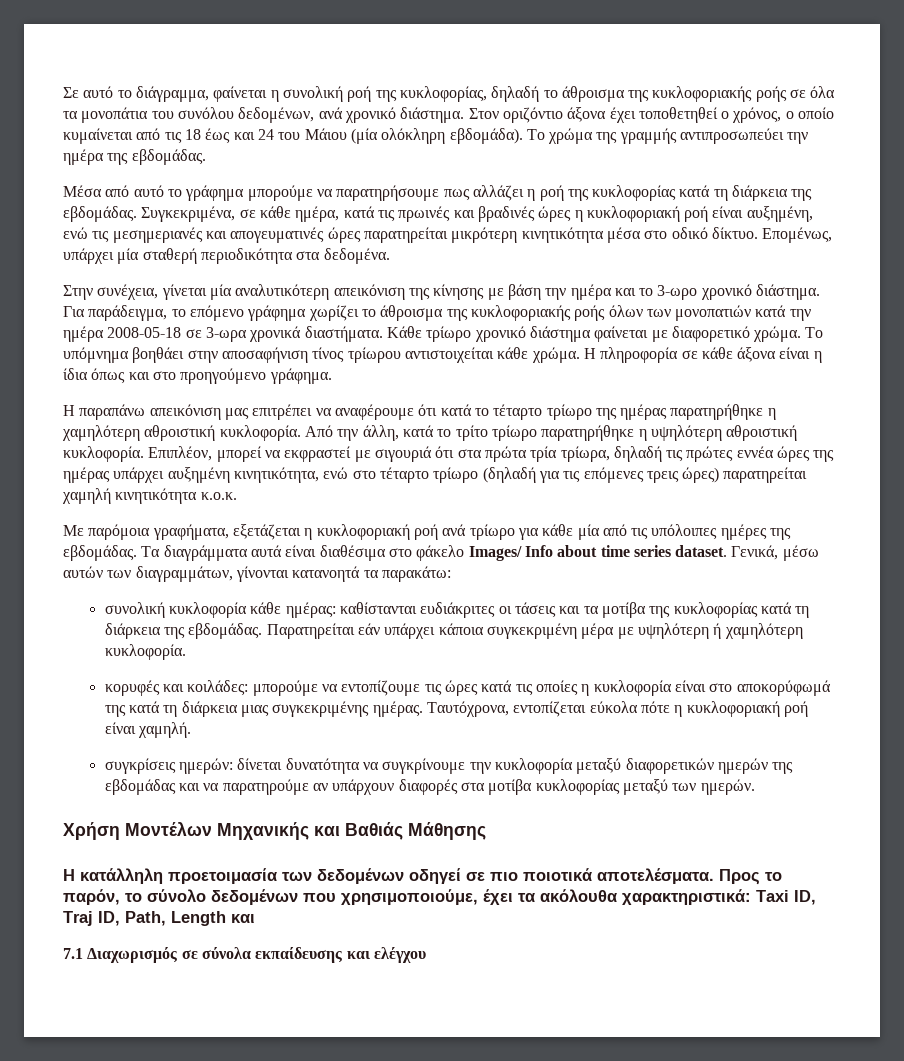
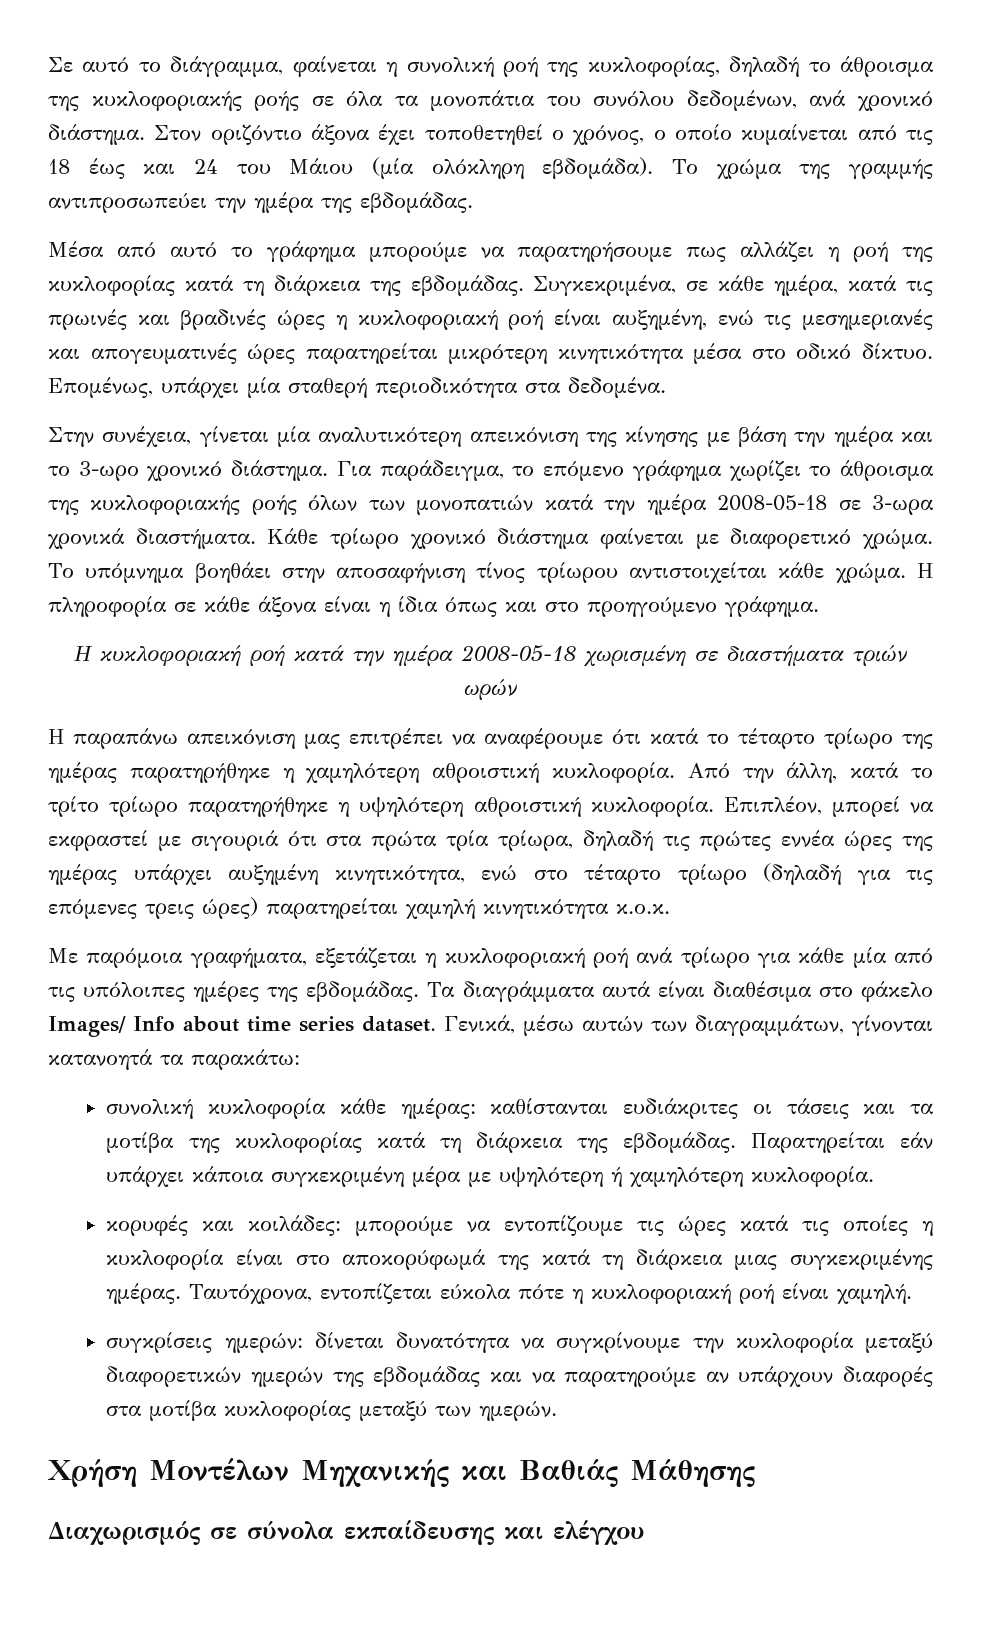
(332, 376) none -> [74,645,907,666] [464,679,517,700] // Η κυκλοφοριακή ροή κατά την ημέρα 2008-05-18 χωρισμένη σε διαστήματα τριών ωρών
[63,868,782,885] [63,889,816,905] [63,911,255,926] [63,948,83,959] Η κατάλληλη προετοιμασία των δεδομένων οδηγεί σε πιο ποιοτικά αποτελέσματα. Προς το παρόν, το σύνολο δεδομένων που χρησιμοποιούμε, έχει τα ακόλουθα χαρακτηριστικά: Taxi ID, Traj ID, Path, Length και // 7.1 -> (755, 1473) none

